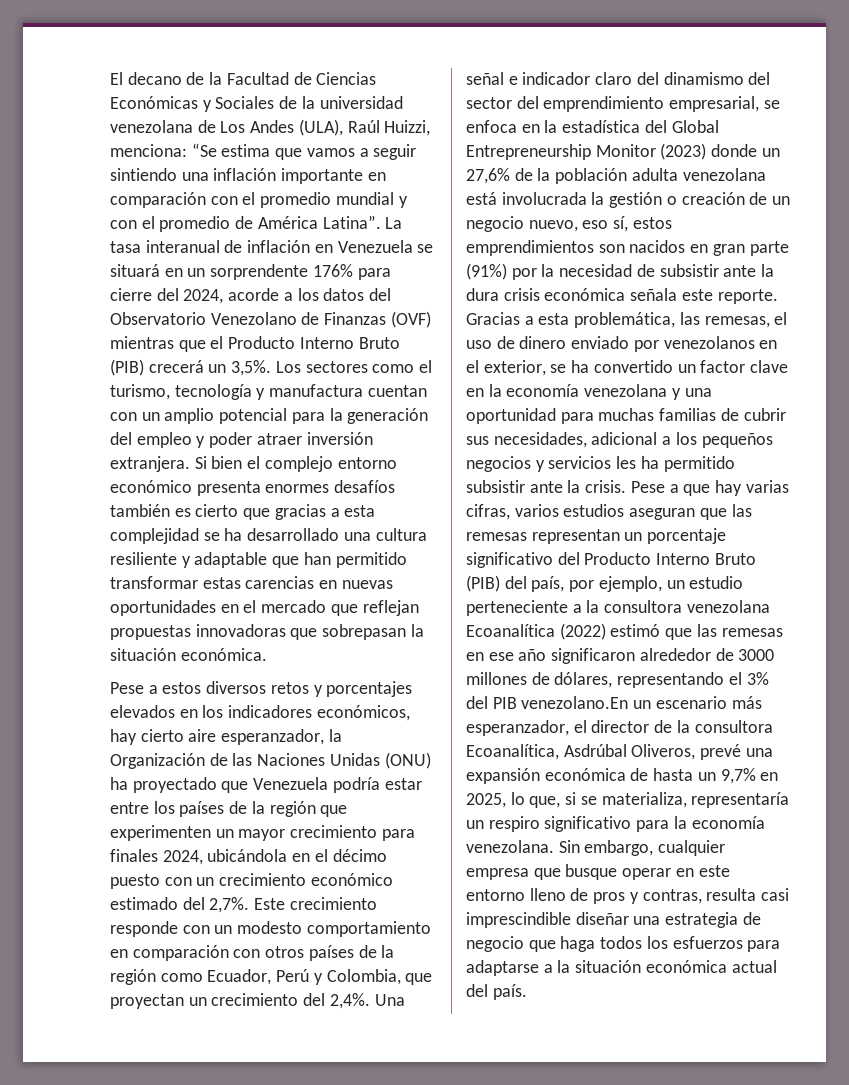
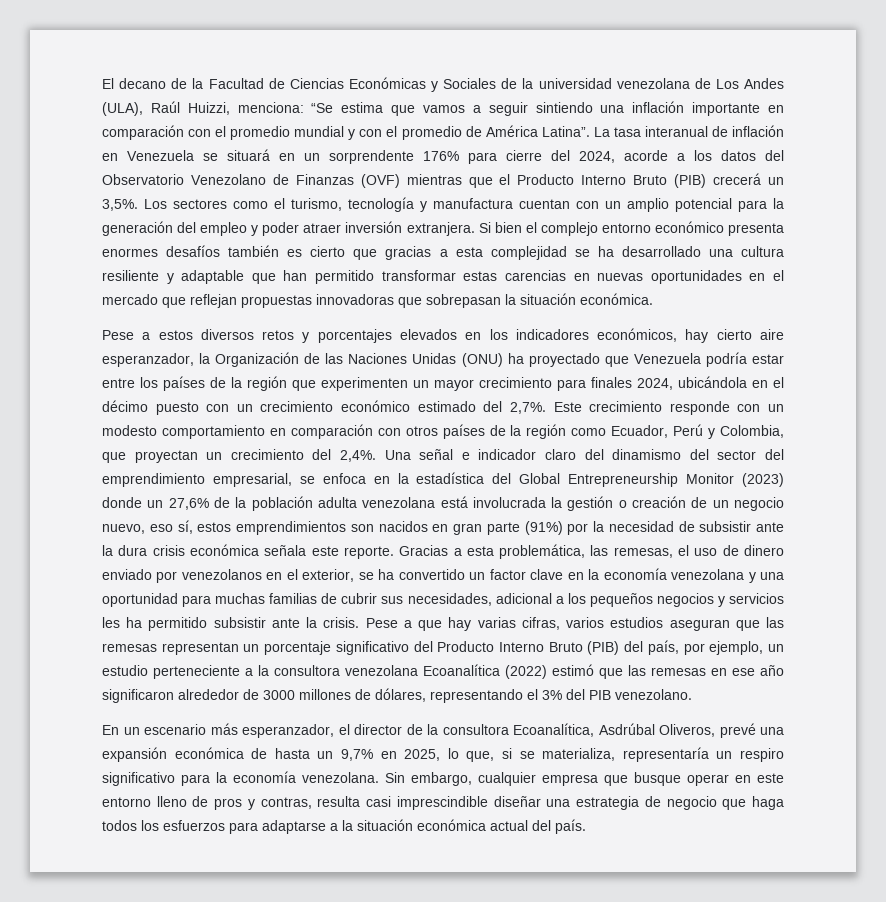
[521,696,629,709] venezolano.En -> [615,689,692,700] [102,725,119,735] venezolano. // En

